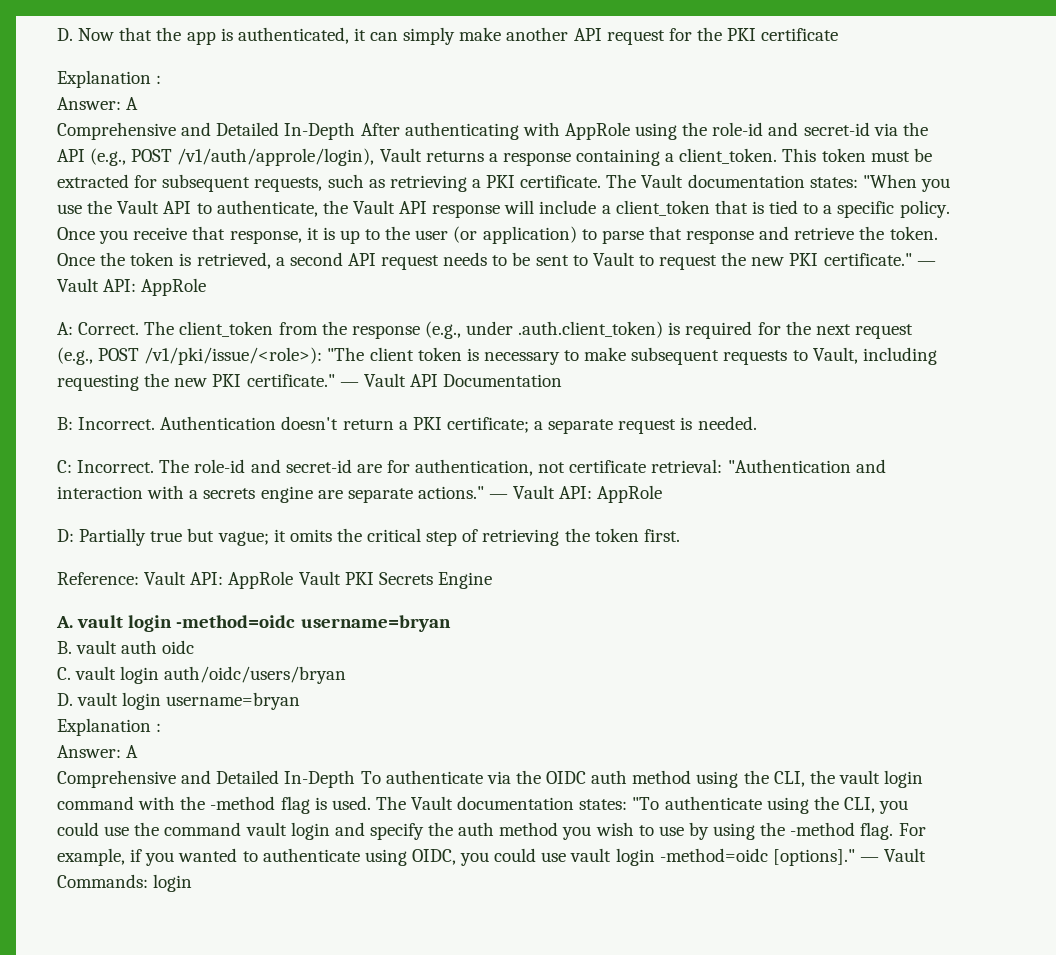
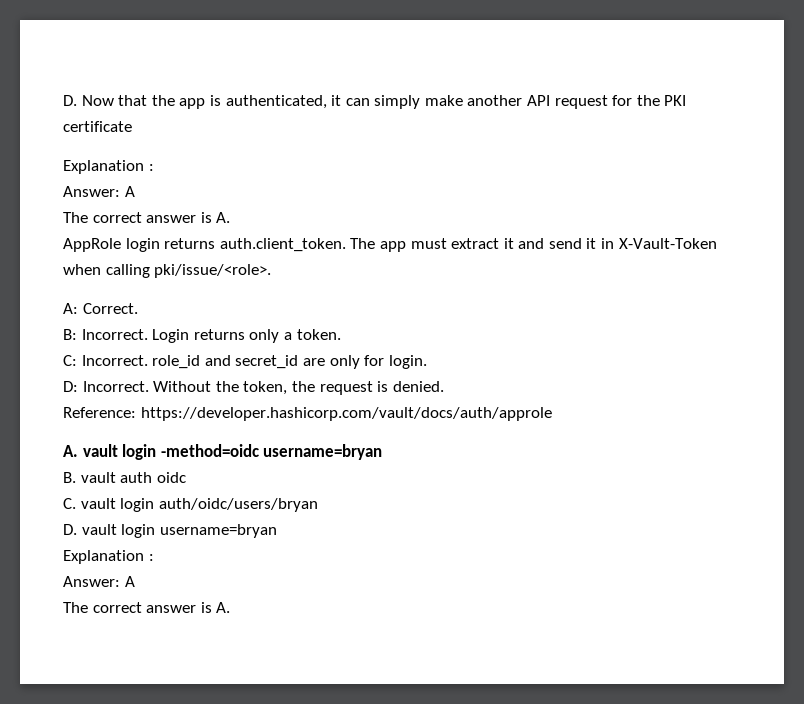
[57,122,928,140] [57,148,932,166] [57,174,950,192] [57,200,950,218] [57,226,938,244] [57,252,936,270] [57,278,207,296] [57,321,913,339] [57,347,937,365] [57,373,563,391] [57,416,757,434] [57,459,886,476] [57,485,663,503] [57,528,680,546] [57,571,492,589] Comprehensive and Detailed In-Depth After authenticating with AppRole using the role-id and secret-id via the API (e.g., POST /v1/auth/approle/login), Vault returns a response containing a client_token. This token must be extracted for subsequent requests, such as retrieving a PKI certificate. The Vault documentation states: "When you use the Vault API to authenticate, the Vault API response will include a client_token that is tied to a specific policy. Once you receive that response, it is up to the user (or application) to parse that response and retrieve the token. Once the token is retrieved, a second API request needs to be sent to Vault to request the new PKI certificate." — Vault API: AppRole // A: Correct. The client_token from the response (e.g., under .auth.client_token) is required for the next request (e.g., POST /v1/pki/issue/<role>): "The client token is necessary to make subsequent requests to Vault, including requesting the new PKI certificate." — Vault API Documentation // B: Incorrect. Authentication doesn't return a PKI certificate; a separate request is needed. // C: Incorrect. The role-id and secret-id are for authentication, not certificate retrieval: "Authentication and interaction with a secrets engine are separate actions." — Vault API: AppRole // D: Partially true but vague; it omits the critical step of retrieving the token first. // Reference: Vault API: AppRole Vault PKI Secrets Engine -> [63,212,231,223] [63,238,717,252] [63,264,272,278] [63,303,138,314] [63,329,341,343] [63,355,427,369] [63,381,444,395] [63,407,552,421] The correct answer is A. // AppRole login returns auth.client_token. The app must extract it and send it in X-Vault-Token when calling pki/issue/<role>. // A: Correct. // B: Incorrect. Login returns only a token. // C: Incorrect. role_id and secret_id are only for login. // D: Incorrect. Without the token, the request is denied. // Reference: https://developer.hashicorp.com/vault/docs/auth/approle
[57,770,924,788] [57,796,909,814] [57,822,926,840] [57,848,927,866] [57,874,193,892] Comprehensive and Detailed In-Depth To authenticate via the OIDC auth method using the CLI, the vault login command with the -method flag is used. The Vault documentation states: "To authenticate using the CLI, you could use the command vault login and specify the auth method you wish to use by using the -method flag. For example, if you wanted to authenticate using OIDC, you could use vault login -method=oidc [options]." — Vault Commands: login -> [63,602,231,613] The correct answer is A.

